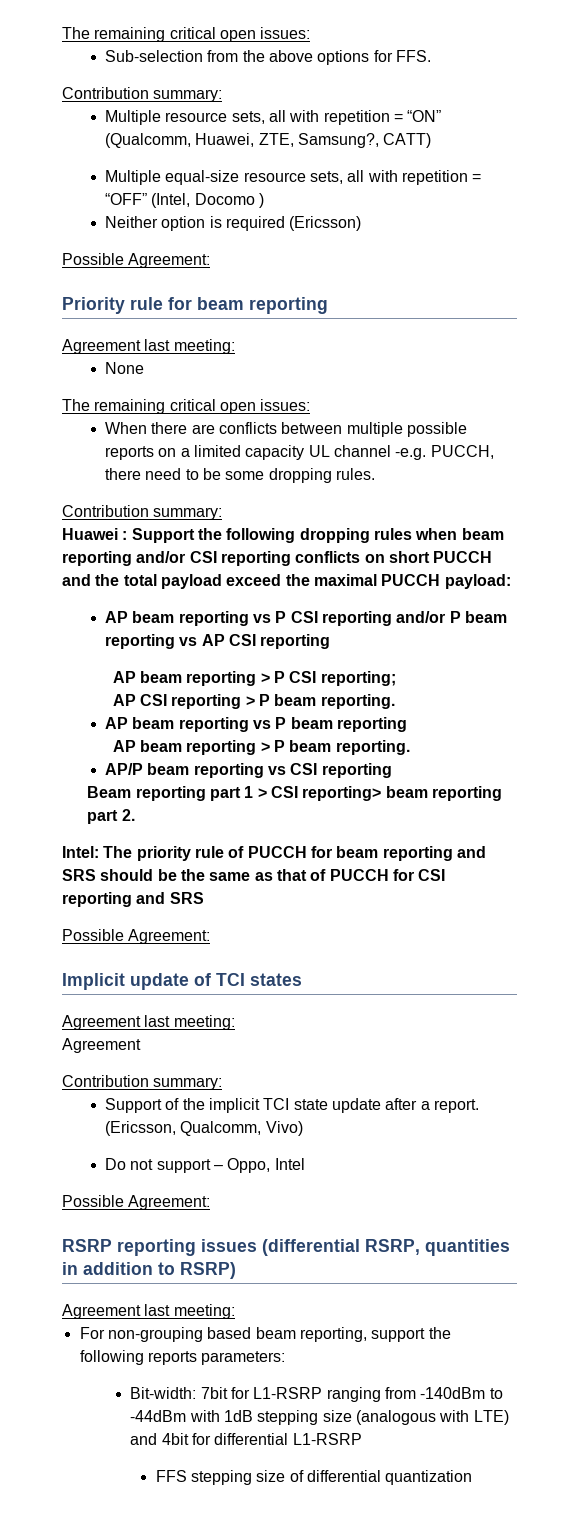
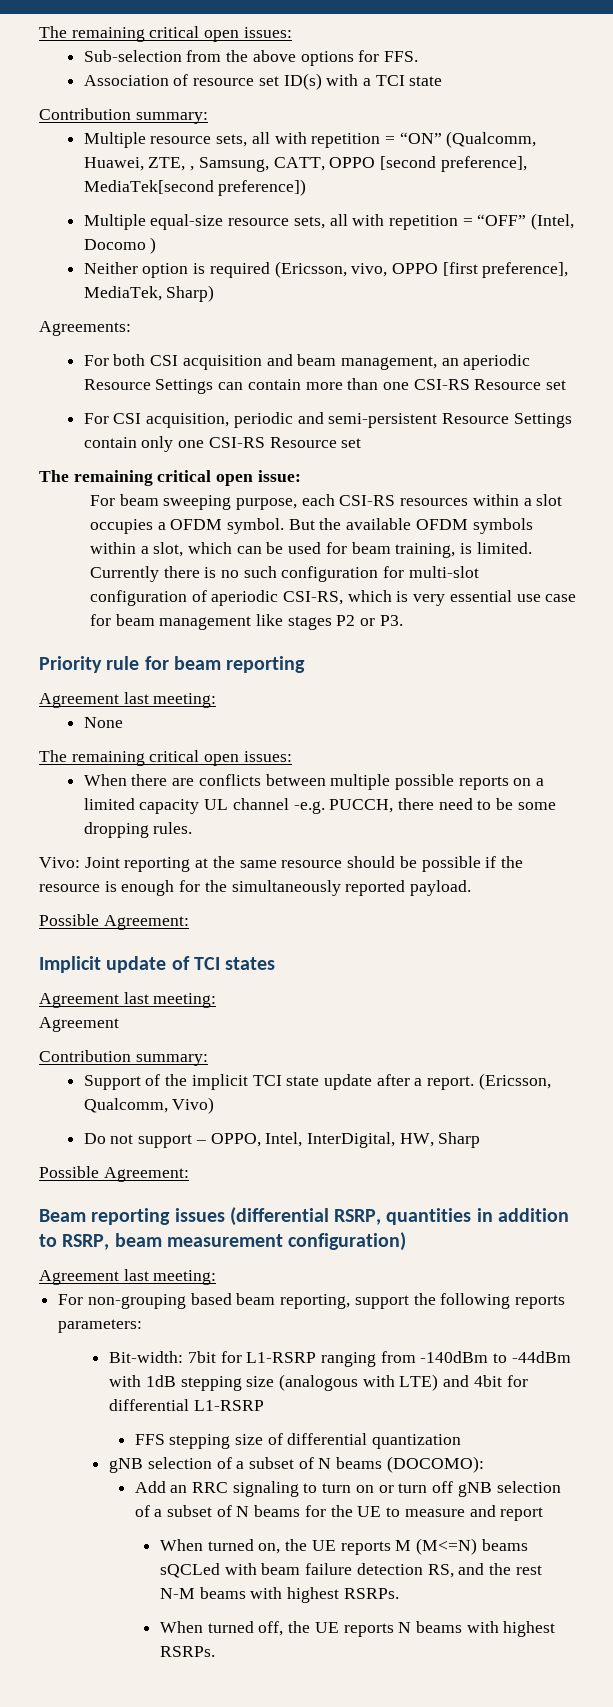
(431, 56) none -> [83,73,443,90] // Association of resource set ID(s) with a TCI state
[297,133,432,148] Samsung?, CATT) -> [190,156,527,172] [83,179,307,196] , Samsung, CATT, OPPO [second preference], MediaTek[second preference])
[289,216,362,231] [62,253,211,268] (Ericsson) // Possible Agreement: -> [274,261,569,278] [83,285,215,302] [39,321,131,336] [83,354,531,370] [83,378,567,394] [83,412,572,428] [83,436,362,452] [39,470,301,486] [89,494,563,510] [89,518,533,534] [89,542,532,558] [89,566,479,582] [89,590,577,606] [89,614,403,630] (Ericsson, vivo, OPPO [first preference], MediaTek, Sharp) // Agreements: // For both CSI acquisition and beam management, an aperiodic Resource Settings can contain more than one CSI-RS Resource set // For CSI acquisition, periodic and semi-persistent Resource Settings contain only one CSI-RS Resource set // The remaining critical open issue: // For beam sweeping purpose, each CSI-RS resources within a slot occupies a OFDM symbol. But the available OFDM symbols within a slot, which can be used for beam training, is limited. Currently there is no such configuration for multi-slot configuration of aperiodic CSI-RS, which is very essential use case for beam management like stages P2 or P3.
[62,505,223,520] [62,528,504,543] [62,551,493,566] [62,574,511,589] [104,611,507,626] [104,634,331,649] [112,671,396,686] [112,694,395,709] [104,717,407,732] [112,740,410,755] [104,763,392,778] [87,786,502,801] [87,809,135,824] [62,846,486,861] [62,869,446,881] [62,892,204,907] Contribution summary: // Huawei : Support the following dropping rules when beam reporting and/or CSI reporting conflicts on short PUCCH and the total payload exceed the maximal PUCCH payload: // AP beam reporting vs P CSI reporting and/or P beam reporting vs AP CSI reporting // AP beam reporting > P CSI reporting; // AP CSI reporting > P beam reporting. // AP beam reporting vs P beam reporting // AP beam reporting > P beam reporting. // AP/P beam reporting vs CSI reporting // Beam reporting part 1 > CSI reporting> beam reporting part 2. // Intel: The priority rule of PUCCH for beam reporting and SRS should be the same as that of PUCCH for CSI reporting and SRS -> [39,856,523,872] [39,880,472,896] Vivo: Joint reporting at the same resource should be possible if the resource is enough for the simultaneously reported payload.
[227,1158,305,1173] [62,1195,211,1210] [62,1239,112,1252] Oppo, Intel // Possible Agreement: // RSRP -> [210,1132,481,1148] [39,1166,189,1182] [39,1209,86,1222] OPPO, Intel, InterDigital, HW, Sharp // Possible Agreement: // Beam
[180,1262,236,1279] RSRP) -> [62,1232,407,1251] RSRP, beam measurement configuration)
(473, 1477) none -> [109,1456,484,1473] [134,1481,561,1497] [134,1505,544,1521] [159,1538,528,1555] [159,1563,542,1578] [159,1587,399,1603] [159,1621,556,1637] [159,1646,215,1657] // gNB selection of a subset of N beams (DOCOMO): // Add an RRC signaling to turn on or turn off gNB selection of a subset of N beams for the UE to measure and report // When turned on, the UE reports M (M<=N) beams sQCLed with beam failure detection RS, and the rest N-M beams with highest RSRPs. // When turned off, the UE reports N beams with highest RSRPs.

